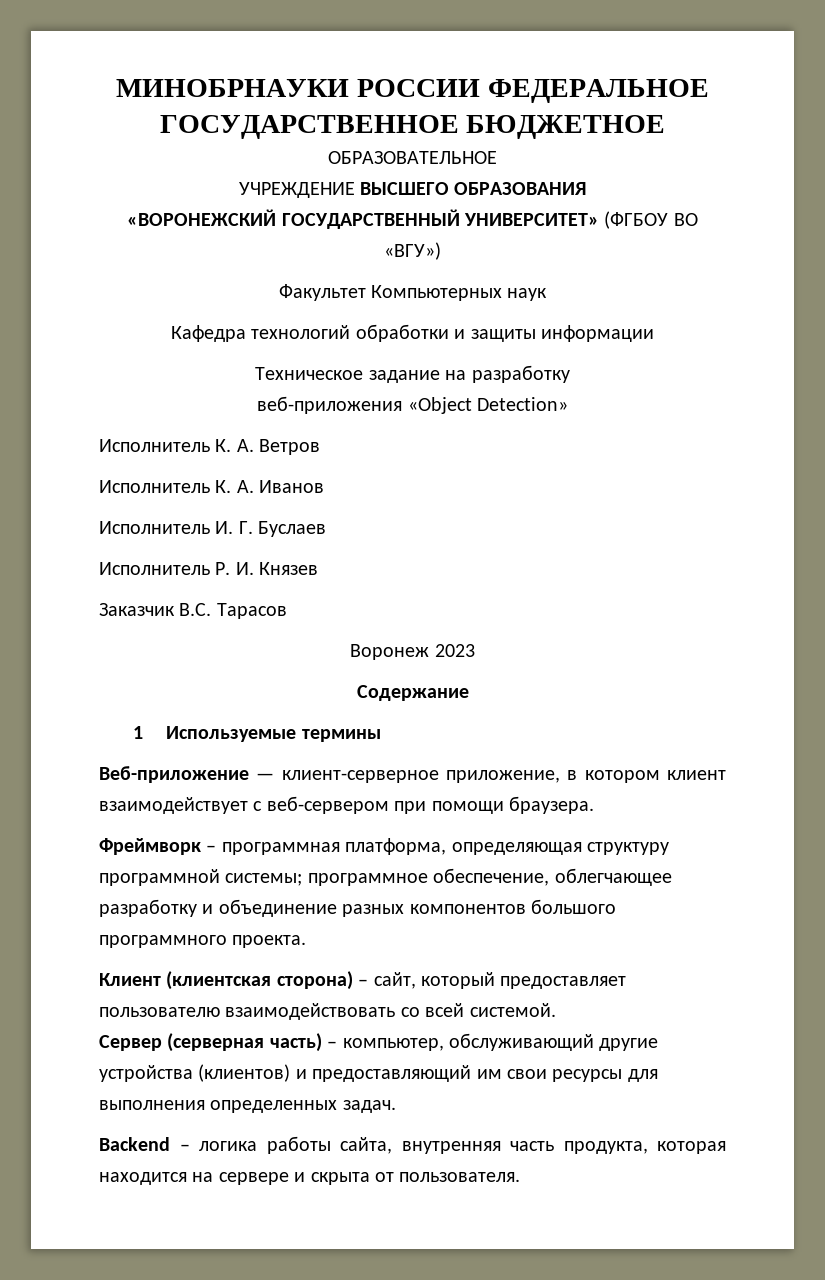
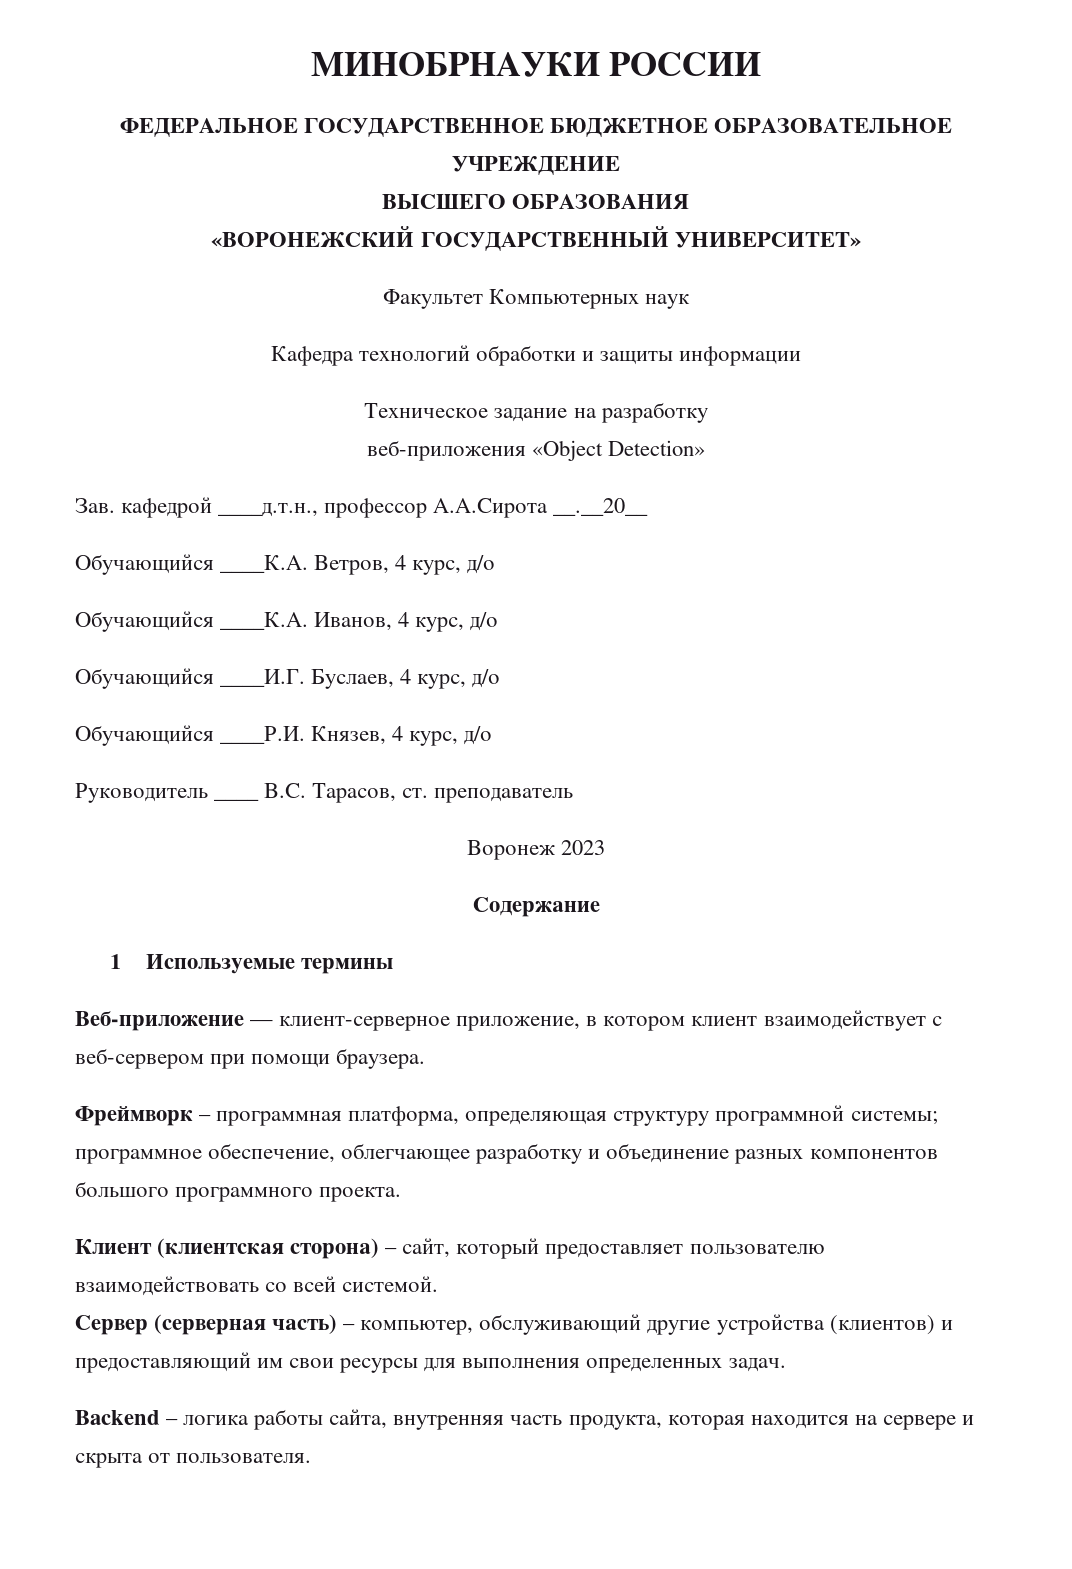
(480, 88) none -> (762, 64) //
[328,151,497,164] [238,182,355,198] // ОБРАЗОВАТЕЛЬНОЕ // УЧРЕЖДЕНИЕ -> [714,118,953,133] [452,156,620,175] ОБРАЗОВАТЕЛЬНОЕ УЧРЕЖДЕНИЕ //
[604,211,698,229] [384,242,441,260] (ФГБОУ ВО «ВГУ») -> (861, 240) none
[99,439,321,455] [99,480,325,493] [99,521,327,537] [99,562,319,575] [99,603,287,619] Исполнитель К. А. Ветров // Исполнитель К. А. Иванов // Исполнитель И. Г. Буслаев // Исполнитель Р. И. Князев // Заказчик В.С. Тарасов -> [75,497,649,518] [75,554,496,575] [75,611,499,632] [75,668,501,689] [75,725,493,746] [75,783,260,803] [264,783,574,803] Зав. кафедрой ____д.т.н., профессор А.А.Сирота __.__20__ // Обучающийся ____К.А. Ветров, 4 курс, д/о // Обучающийся ____К.А. Иванов, 4 курс, д/о // Обучающийся ____И.Г. Буслаев, 4 курс, д/о // Обучающийся ____Р.И. Князев, 4 курс, д/о // Руководитель ____ В.С. Тарасов, ст. преподаватель

